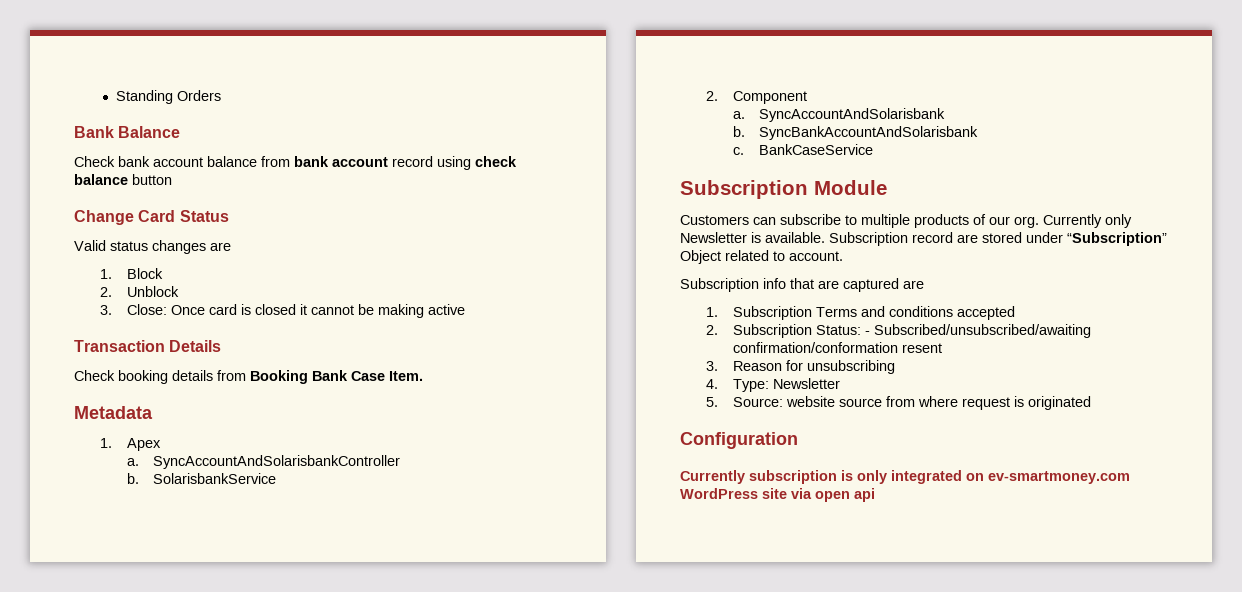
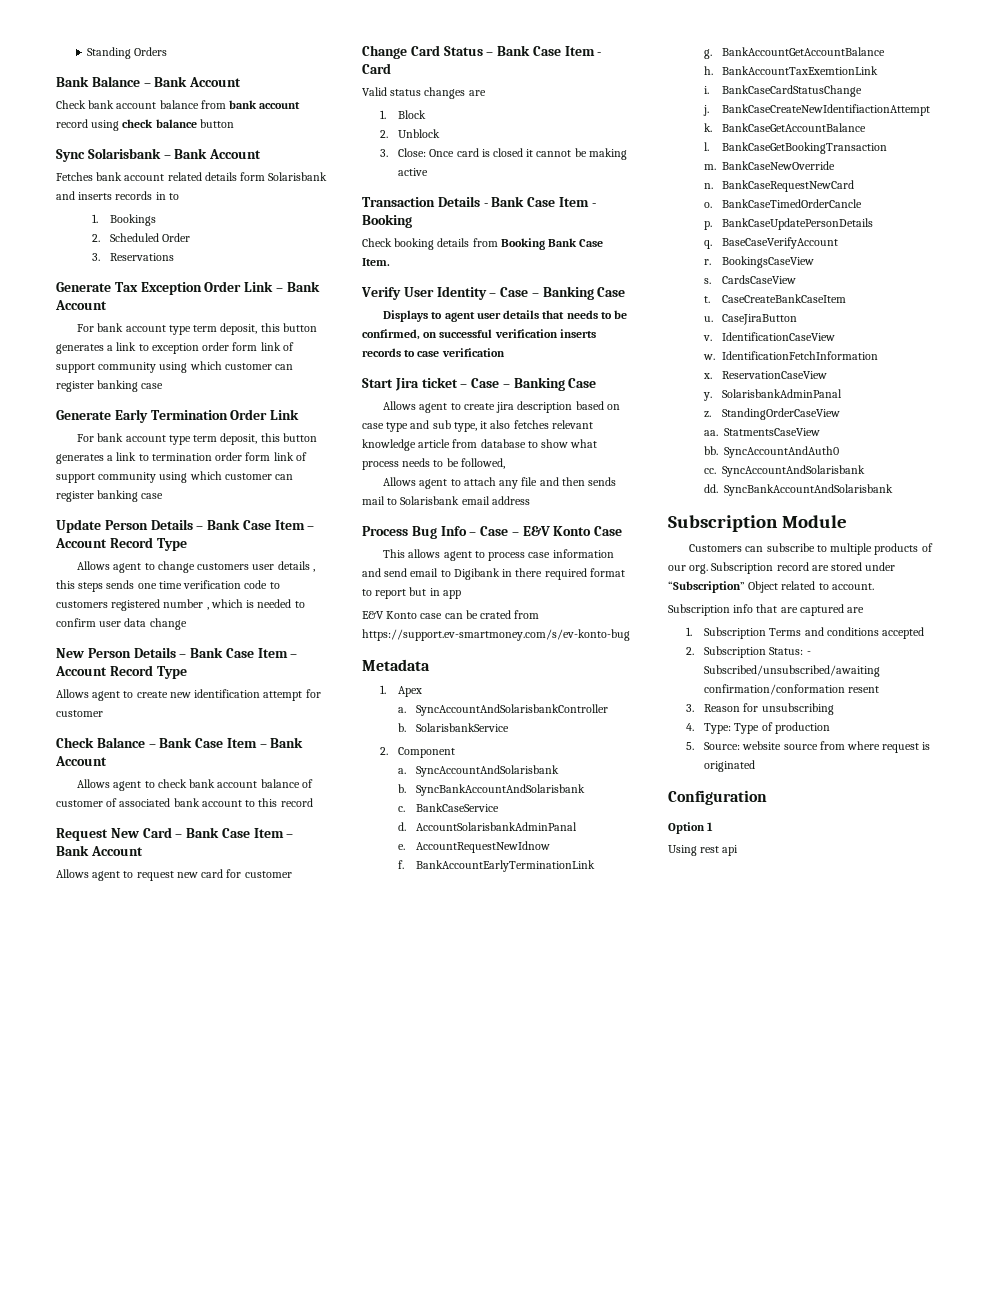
(181, 132) none -> [143,76,242,87] – Bank Account
[74,210,229,225] Change Card Status -> [56,148,262,162] [56,172,328,181] [56,191,179,200] [92,214,157,226] [92,233,191,242] [92,253,175,261] [56,281,320,295] [55,300,107,310] [77,323,317,335] [56,342,294,354] [56,361,294,373] [56,380,164,392] [56,409,300,423] [77,433,317,445] [56,452,307,464] [56,471,294,483] [56,490,164,502] [56,519,315,533] [55,537,187,551] [77,561,315,573] [56,580,280,592] [56,599,305,611] [56,618,187,630] [56,647,298,658] [55,665,187,679] [56,689,321,701] [56,710,103,717] [56,737,304,748] [55,756,107,766] [77,779,313,791] [56,798,313,807] [56,827,294,841] [56,845,143,856] [56,869,292,881] [362,45,602,59] [362,63,391,74] Sync Solarisbank – Bank Account // Fetches bank account related details form Solarisbank and inserts records in to // 1. Bookings // 2. Scheduled Order // 3. Reservations // Generate Tax Exception Order Link – Bank Account // For bank account type term deposit, this button generates a link to exception order form link of support community using which customer can register banking case // Generate Early Termination Order Link // For bank account type term deposit, this button generates a link to termination order form link of support community using which customer can register banking case // Update Person Details – Bank Case Item – Account Record Type // Allows agent to change customers user details , this steps sends one time verification code to customers registered number , which is needed to confirm user data change // New Person Details – Bank Case Item – Account Record Type // Allows agent to create new identification attempt for customer // Check Balance – Bank Case Item – Bank Account // Allows agent to check bank account balance of customer of associated bank account to this record // Request New Card – Bank Case Item – Bank Account // Allows agent to request new card for customer // Change Card Status – Bank Case Item - Card
(222, 346) none -> [483,196,596,207] [362,214,412,228] - Bank Case Item - Booking
(423, 376) none -> [361,286,626,300] [383,310,628,322] [362,329,596,340] [362,348,505,357] [362,377,597,391] [383,401,620,413] [362,420,593,432] [362,439,598,451] [362,458,505,470] [383,477,617,489] [362,496,530,505] [362,526,623,539] [383,549,614,561] [362,568,625,580] [362,587,461,599] [362,610,540,619] [362,629,630,641] // Verify User Identity – Case – Banking Case // Displays to agent user details that needs to be confirmed, on successful verification inserts records to case verification // Start Jira ticket – Case – Banking Case // Allows agent to create jira description based on case type and sub type, it also fetches relevant knowledge article from database to show what process needs to be followed, // Allows agent to attach any file and then sends mail to Solarisbank email address // Process Bug Info – Case – E&V Konto Case // This allows agent to process case information and send email to Digibank in there required format to report but in app // E&V Konto case can be crated from https://support.ev-smartmoney.com/s/ev-konto-bug
(874, 149) none -> [398,822,578,831] [398,841,551,853] [398,860,596,872] [704,47,886,59] [704,66,879,75] [704,85,863,97] [703,104,931,116] [704,123,867,132] [704,142,888,154] [704,161,836,170] [704,180,855,192] [704,199,863,208] [704,218,874,230] [704,237,839,249] [704,256,815,268] [704,275,797,284] [704,294,847,303] [704,314,798,325] [703,332,836,341] [703,351,879,360] [703,371,828,379] [703,389,843,401] [704,408,841,420] [704,428,821,436] [704,446,840,458] [704,465,866,477] [704,484,894,496] // d. AccountSolarisbankAdminPanal // e. AccountRequestNewIdnow // f. BankAccountEarlyTerminationLink // g. BankAccountGetAccountBalance // h. BankAccountTaxExemtionLink // i. BankCaseCardStatusChange // j. BankCaseCreateNewIdentifiactionAttempt // k. BankCaseGetAccountBalance // l. BankCaseGetBookingTransaction // m. BankCaseNewOverride // n. BankCaseRequestNewCard // o. BankCaseTimedOrderCancle // p. BankCaseUpdatePersonDetails // q. BaseCaseVerifyAccount // r. BookingsCaseView // s. CardsCaseView // t. CaseCreateBankCaseItem // u. CaseJiraButton // v. IdentificationCaseView // w. IdentificationFetchInformation // x. ReservationCaseView // y. SolarisbankAdminPanal // z. StandingOrderCaseView // aa. StatmentsCaseView // bb. SyncAccountAndAuth0 // cc. SyncAccountAndSolarisbank // dd. SyncBankAccountAndSolarisbank
[1043,214,1132,228] [680,232,825,243] Currently only Newsletter is available. -> (709, 569) none
[772,378,840,389] Newsletter -> [734,722,830,734] Type of production
[680,470,1130,484] [680,488,850,502] Currently subscription is only integrated on ev-smartmoney.com WordPress site via open -> [668,822,714,834] [668,845,720,856] Option 1 // Using rest

